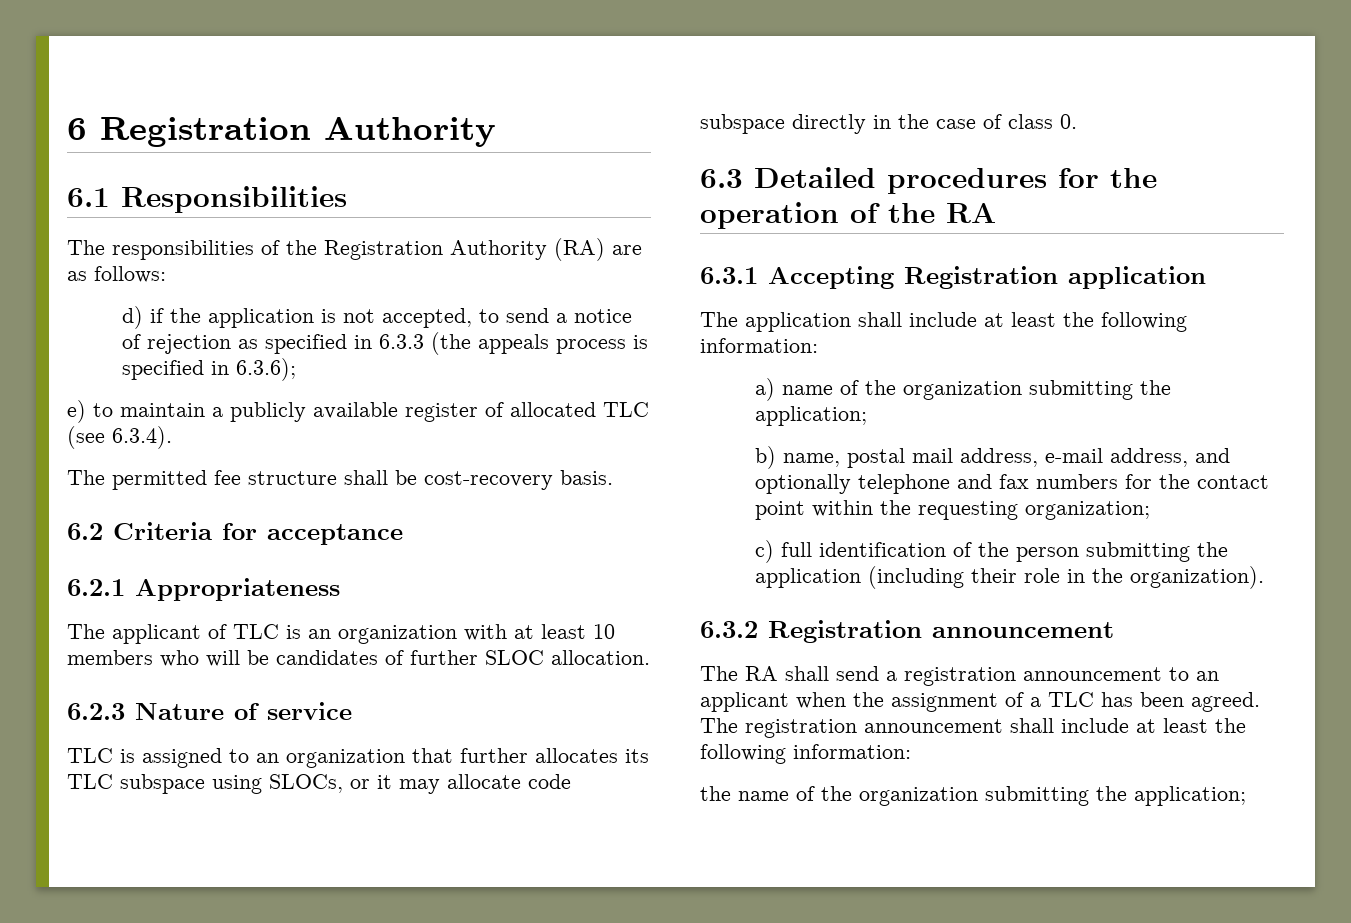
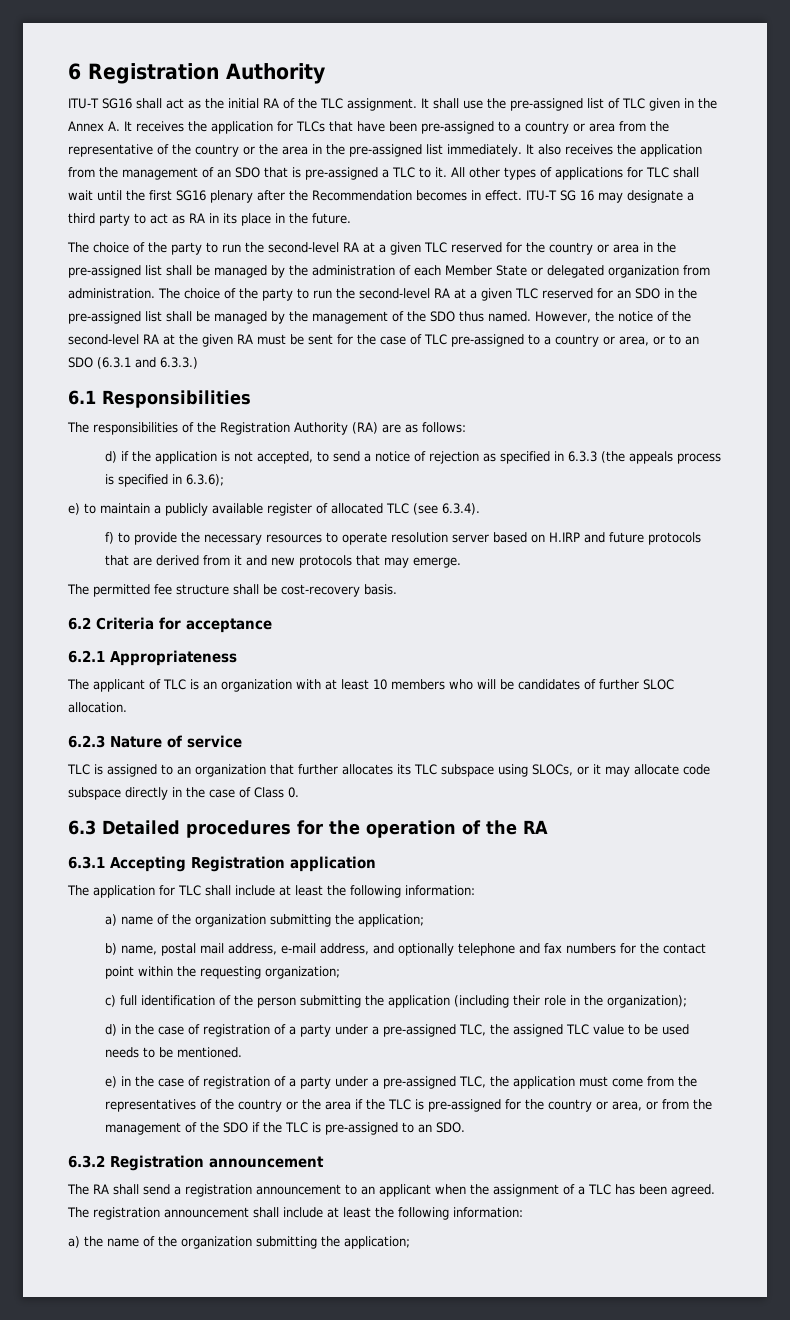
(496, 132) none -> [68,98,717,111] [68,121,669,134] [68,144,702,157] [68,167,699,180] [68,190,694,203] [68,213,351,226] [67,242,676,255] [68,265,710,278] [68,288,697,301] [68,311,691,324] [68,334,699,347] [68,357,198,369] // ITU-T SG16 shall act as the initial RA of the TLC assignment. It shall use the pre-assigned list of TLC given in the Annex A. It receives the application for TLCs that have been pre-assigned to a country or area from the representative of the country or the area in the pre-assigned list immediately. It also receives the application from the management of an SDO that is pre-assigned a TLC to it. All other types of applications for TLC shall wait until the first SG16 plenary after the Recommendation becomes in effect. ITU-T SG 16 may designate a third party to act as RA in its place in the future. // The choice of the party to run the second-level RA at a given TLC reserved for the country or area in the pre-assigned list shall be managed by the administration of each Member State or delegated organization from administration. The choice of the party to run the second-level RA at a given TLC reserved for an SDO in the pre-assigned list shall be managed by the management of the SDO thus named. However, the notice of the second-level RA at the given RA must be sent for the case of TLC pre-assigned to a country or area, or to an SDO (6.3.1 and 6.3.3.)
(172, 437) none -> [105,532,702,545] [105,555,462,568] // f) to provide the necessary resources to operate resolution server based on H.IRP and future protocols that are derived from it and new protocols that may emerge.
[1008,114,1053,129] class -> [254,787,284,798] Class
(851, 322) none -> [159,885,201,896] for TLC
[1129,566,1264,589] organization). -> [607,995,688,1008] [105,1024,690,1037] [105,1047,243,1058] [105,1076,698,1089] [105,1099,713,1112] [105,1122,466,1135] organization); // d) in the case of registration of a party under a pre-assigned TLC, the assigned TLC value to be used needs to be mentioned. // e) in the case of registration of a party under a pre-assigned TLC, the application must come from the representatives of the country or the area if the TLC is pre-assigned for the country or area, or from the management of the SDO if the TLC is pre-assigned to an SDO.
(911, 751) none -> [68,1236,80,1248] a)

